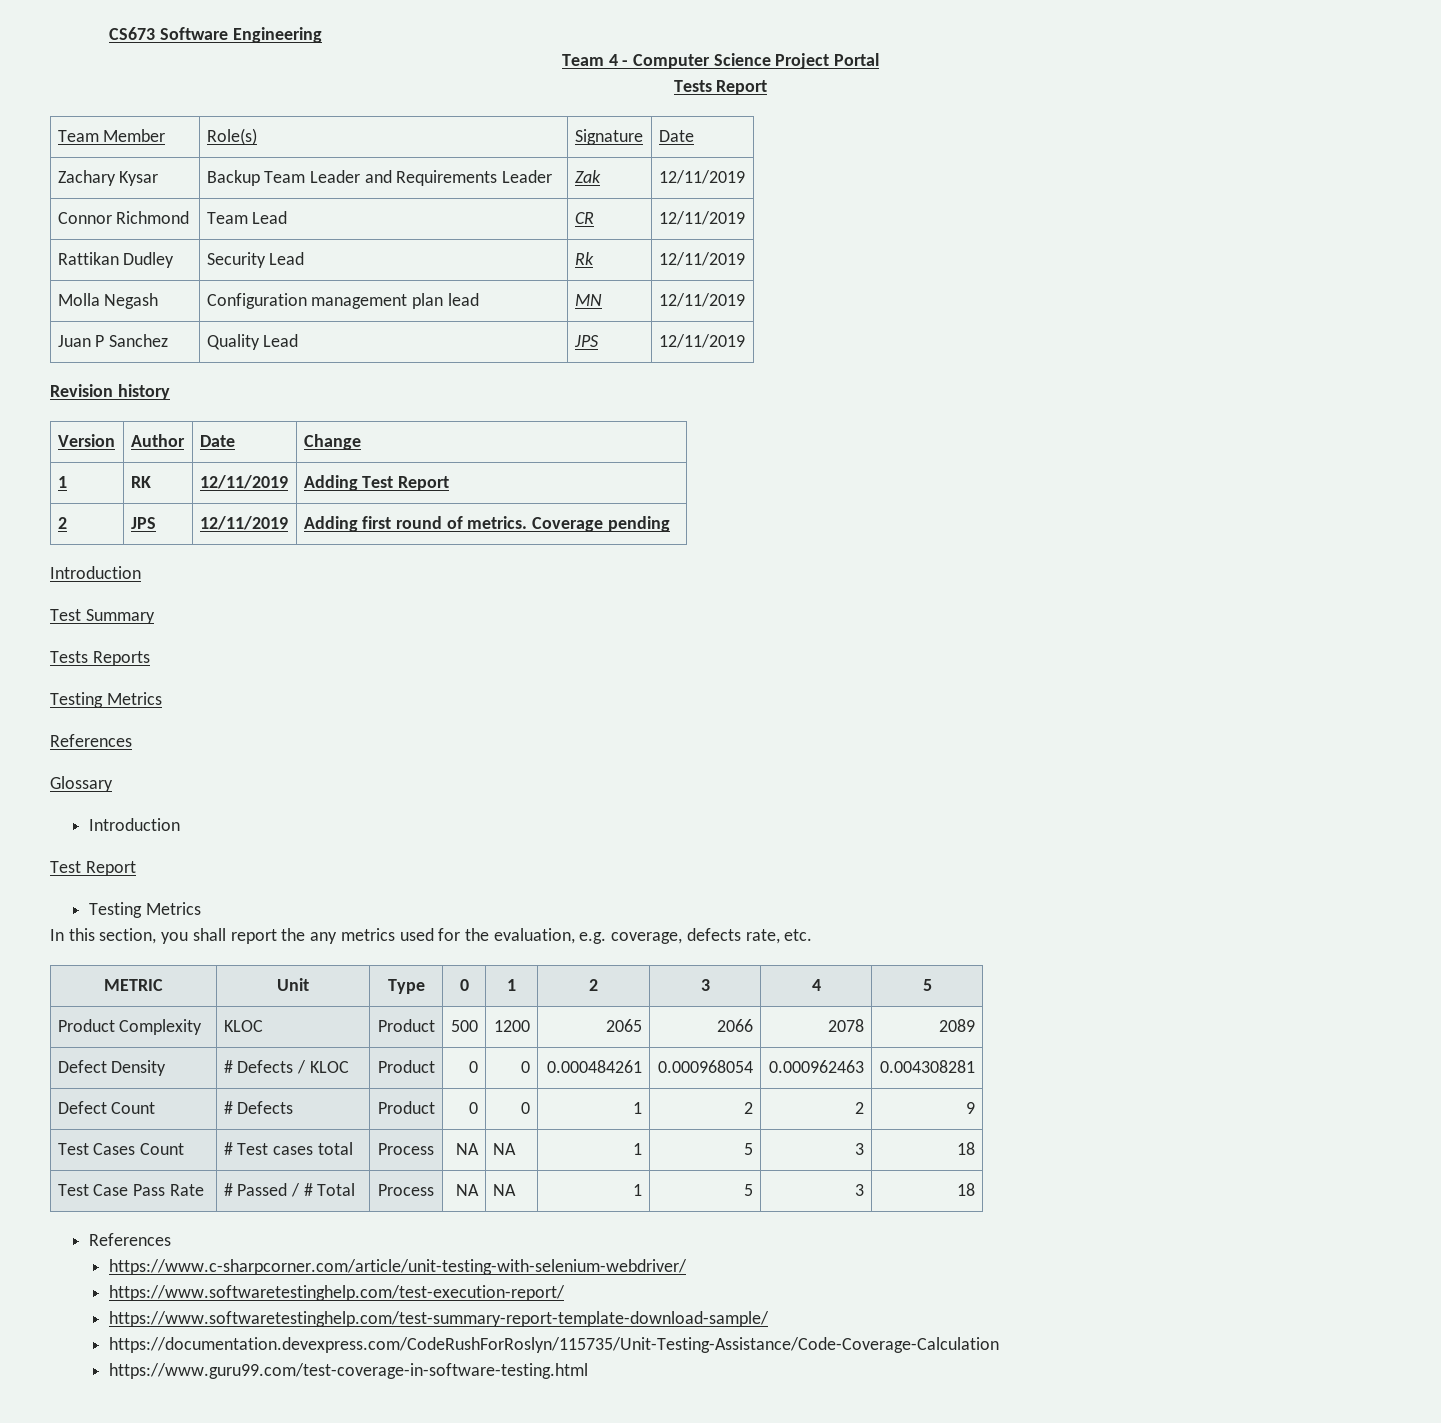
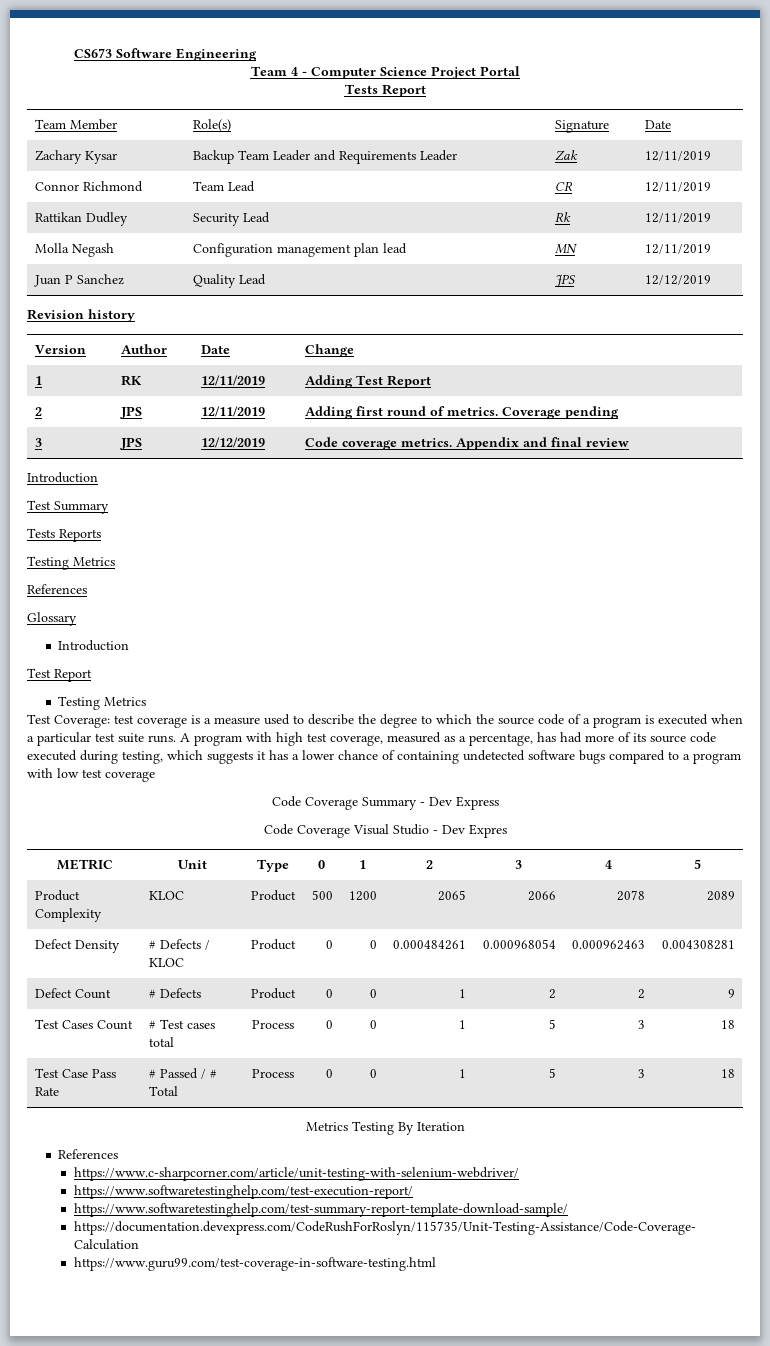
[658,334,745,348] 12/11/2019 -> [644,275,711,285] 12/12/2019
(670, 524) none -> [34,438,42,447] [119,437,142,450] [200,437,265,448] [304,437,629,450] // 3 | JPS | 12/12/2019 | Code coverage metrics. Appendix and final review
[50,928,813,944] In this section, you shall report the any metrics used for the evaluation, e.g. coverage, defects rate, etc. -> [27,714,743,728] [27,732,716,746] [27,750,741,764] [27,768,155,782] [271,796,499,810] [263,824,507,838] Test Coverage: test coverage is a measure used to describe the degree to which the source code of a program is executed when a particular test suite runs. A program with high test coverage, measured as a percentage, has had more of its source code executed during testing, which suggests it has a lower chance of containing undetected software bugs compared to a program with low test coverage // Code Coverage Summary - Dev Express // Code Coverage Visual Studio - Dev Expres
[456,1143,480,1155] [492,1143,516,1155] NA | NA -> [326,1020,334,1029] [370,1020,378,1029] 0 | 0
[456,1184,480,1196] [492,1184,516,1196] [633,1184,643,1196] [744,1184,754,1196] [855,1184,865,1196] [957,1183,976,1196] NA | NA | 1 | 5 | 3 | 18 -> [326,1069,334,1078] [370,1069,378,1078] [459,1069,467,1078] [549,1068,557,1078] [638,1069,646,1078] [721,1069,736,1078] [305,1121,465,1135] 0 | 0 | 1 | 5 | 3 | 18 // Metrics Testing By Iteration

